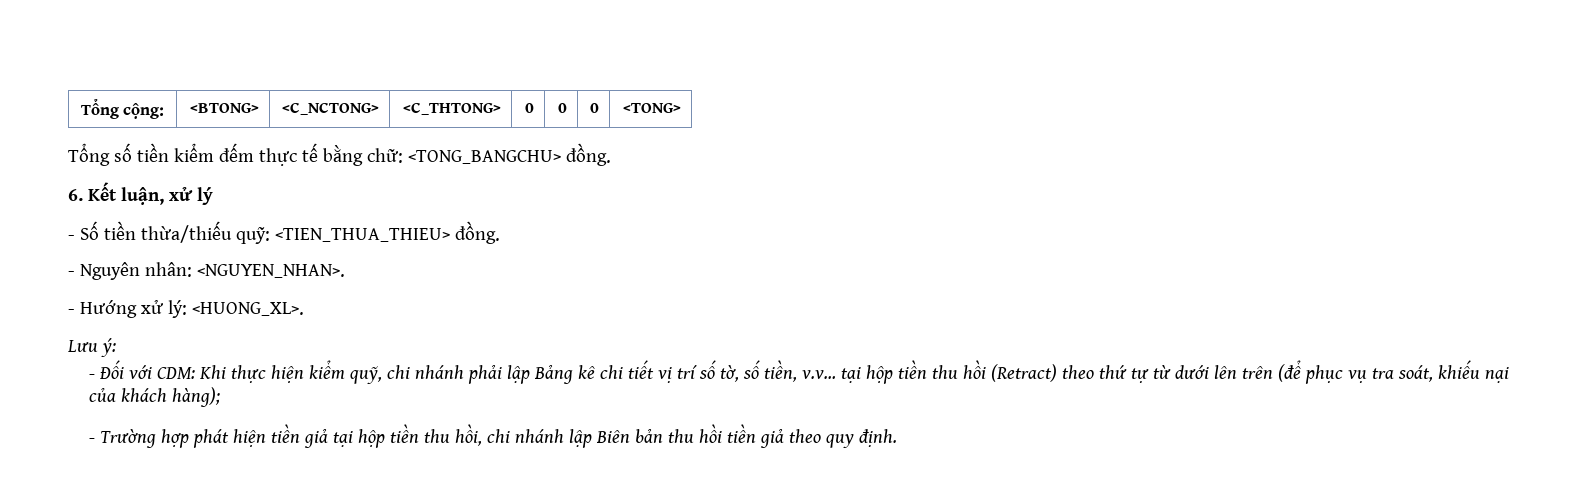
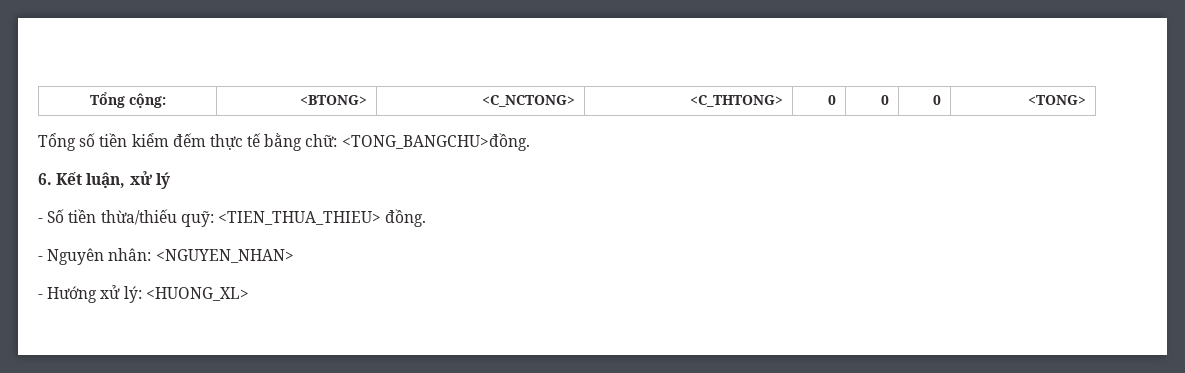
[407,143,611,166] <TONG_BANGCHU> đồng. -> [341,133,530,151] <TONG_BANGCHU>đồng.
[196,264,345,278] <NGUYEN_NHAN>. -> [155,249,294,263] <NGUYEN_NHAN>
[191,302,304,316] [67,338,116,357] [89,360,1510,384] [89,387,221,407] [89,424,898,448] <HUONG_XL>. // Lưu ý: // - Đối với CDM: Khi thực hiện kiểm quỹ, chi nhánh phải lập Bảng kê chi tiết vị trí số tờ, số tiền, v.v… tại hộp tiền thu hồi (Retract) theo thứ tự từ dưới lên trên (để phục vụ tra soát, khiếu nại của khách hàng); // - Trường hợp phát hiện tiền giả tại hộp tiền thu hồi, chi nhánh lập Biên bản thu hồi tiền giả theo quy định. -> [145,287,249,301] <HUONG_XL>

